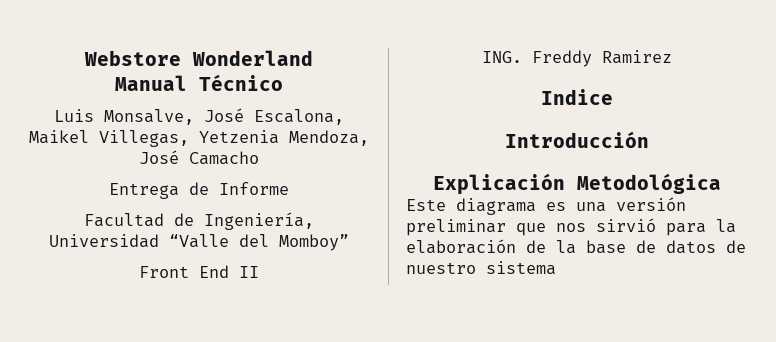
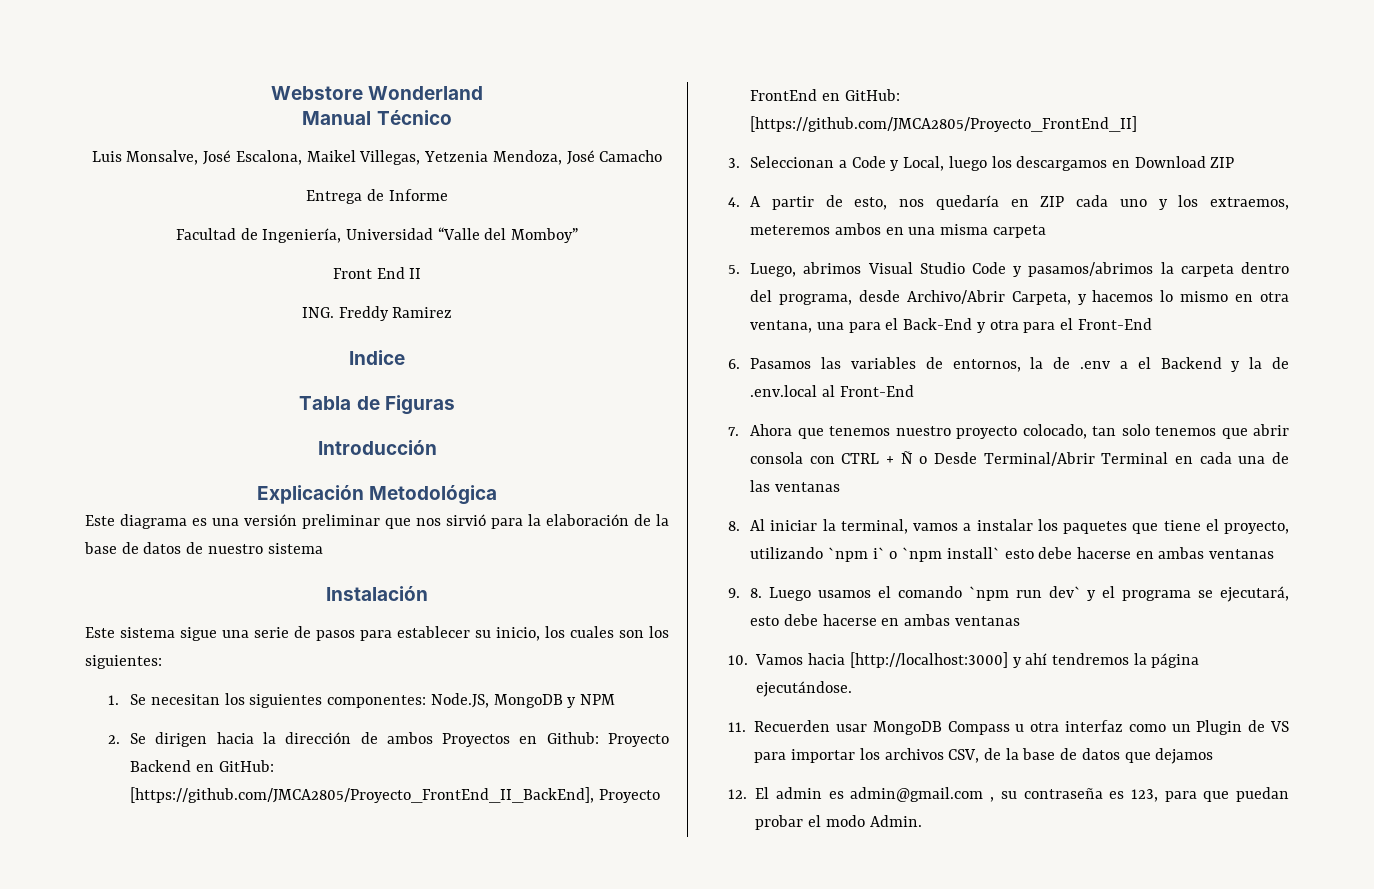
(613, 97) none -> [299,395,455,415] // Tabla de Figuras
(556, 268) none -> [326,586,428,601] [85,626,669,641] [85,655,162,669] [107,693,615,708] [107,732,669,747] [130,760,274,772] [130,787,660,803] [750,89,900,101] [750,116,1138,132] [727,156,1235,171] [727,195,1289,210] [750,223,1046,238] [727,262,1289,277] [750,290,1289,305] [750,318,1152,333] [727,357,1289,372] [750,385,914,397] [727,424,1289,439] [750,451,1289,466] [750,480,840,492] [727,519,1289,534] [750,547,1275,562] [727,586,1289,602] [750,614,1020,626] [727,652,1200,668] [756,681,853,697] [727,720,1289,735] [754,748,1214,764] [727,787,1289,802] [755,815,922,830] // Instalación // Este sistema sigue una serie de pasos para establecer su inicio, los cuales son los siguientes: // 1. Se necesitan los siguientes componentes: Node.JS, MongoDB y NPM // 2. Se dirigen hacia la dirección de ambos Proyectos en Github: Proyecto Backend en GitHub: [https://github.com/JMCA2805/Proyecto_FrontEnd_II_BackEnd], Proyecto FrontEnd en GitHub: [https://github.com/JMCA2805/Proyecto_FrontEnd_II] // 3. Seleccionan a Code y Local, luego los descargamos en Download ZIP // 4. A partir de esto, nos quedaría en ZIP cada uno y los extraemos, meteremos ambos en una misma carpeta // 5. Luego, abrimos Visual Studio Code y pasamos/abrimos la carpeta dentro del programa, desde Archivo/Abrir Carpeta, y hacemos lo mismo en otra ventana, una para el Back-End y otra para el Front-End // 6. Pasamos las variables de entornos, la de .env a el Backend y la de .env.local al Front-End // 7. Ahora que tenemos nuestro proyecto colocado, tan solo tenemos que abrir consola con CTRL + Ñ o Desde Terminal/Abrir Terminal en cada una de las ventanas // 8. Al iniciar la terminal, vamos a instalar los paquetes que tiene el proyecto, utilizando `npm i` o `npm install` esto debe hacerse en ambas ventanas // 9. 8. Luego usamos el comando `npm run dev` y el programa se ejecutará, esto debe hacerse en ambas ventanas // 10. Vamos hacia [http://localhost:3000] y ahí tendremos la página ejecutándose. // 11. Recuerden usar MongoDB Compass u otra interfaz como un Plugin de VS para importar los archivos CSV, de la base de datos que dejamos // 12. El admin es admin@gmail.com , su contraseña es 123, para que puedan probar el modo Admin.

